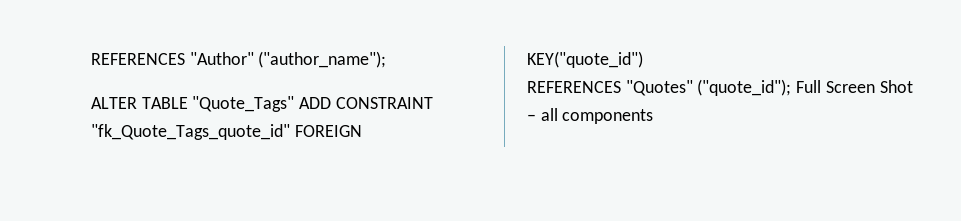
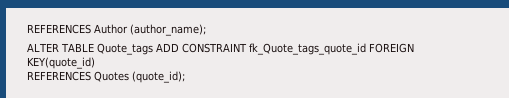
[91,51,387,68] REFERENCES "Author" ("author_name"); -> [27,24,206,36] REFERENCES Author (author_name);
[192,96,295,112] "Quote_Tags" -> [96,43,153,55] Quote_tags
[91,124,362,140] [527,51,643,68] [527,79,913,96] [527,108,654,124] "fk_Quote_Tags_quote_id" FOREIGN KEY("quote_id") // REFERENCES "Quotes" ("quote_id"); Full Screen Shot – all components -> [248,43,414,55] [27,57,95,69] [27,71,185,83] fk_Quote_tags_quote_id FOREIGN KEY(quote_id) // REFERENCES Quotes (quote_id);

